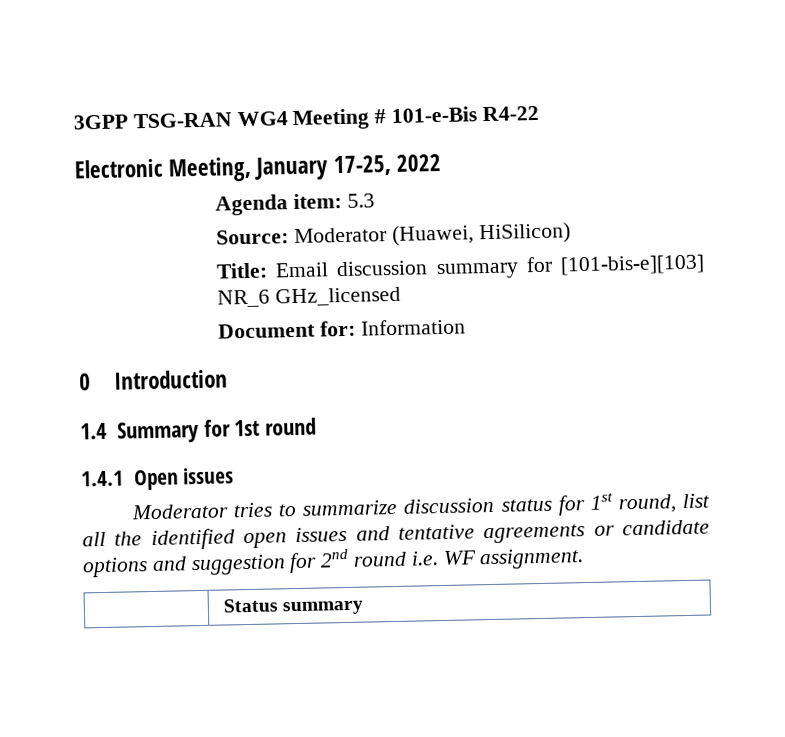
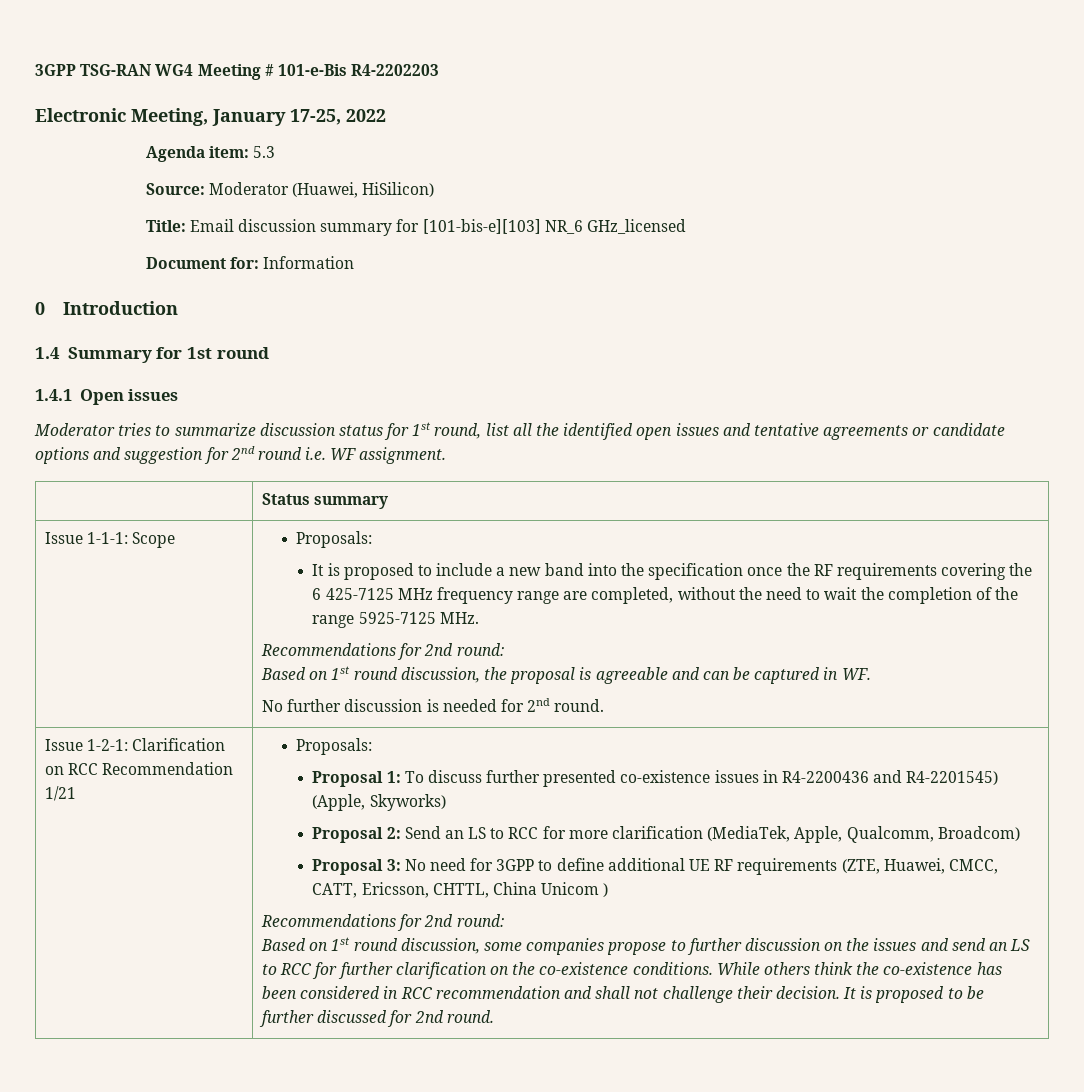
[481,105,539,122] R4-22 -> [351,64,440,76] R4-2202203
(365, 608) none -> [45,532,176,548] [295,531,372,548] [312,563,1033,580] [312,587,1019,604] [312,612,479,628] [261,643,504,660] [261,666,871,684] [262,698,605,712] [45,738,226,751] [45,762,234,775] [45,786,77,801] [295,738,372,755] [312,770,999,787] [312,794,446,811] [312,826,1020,843] [312,858,998,875] [312,882,609,898] [261,914,504,931] [261,937,1031,955] [262,962,1002,979] [262,986,984,1003] [259,1010,494,1027] // Issue 1-1-1: Scope | Proposals: // It is proposed to include a new band into the specification once the RF requirements covering the 6 425-7125 MHz frequency range are completed, without the need to wait the completion of the range 5925-7125 MHz. // Recommendations for 2nd round: // Based on 1st round discussion, the proposal is agreeable and can be captured in WF. // No further discussion is needed for 2nd round. // Issue 1-2-1: Clarification on RCC Recommendation 1/21 | Proposals: // Proposal 1: To discuss further presented co-existence issues in R4-2200436 and R4-2201545) (Apple, Skyworks) // Proposal 2: Send an LS to RCC for more clarification (MediaTek, Apple, Qualcomm, Broadcom) // Proposal 3: No need for 3GPP to define additional UE RF requirements (ZTE, Huawei, CMCC, CATT, Ericsson, CHTTL, China Unicom ) // Recommendations for 2nd round: // Based on 1st round discussion, some companies propose to further discussion on the issues and send an LS to RCC for further clarification on the co-existence conditions. While others think the co-existence has been considered in RCC recommendation and shall not challenge their decision. It is proposed to be further discussed for 2nd round.

